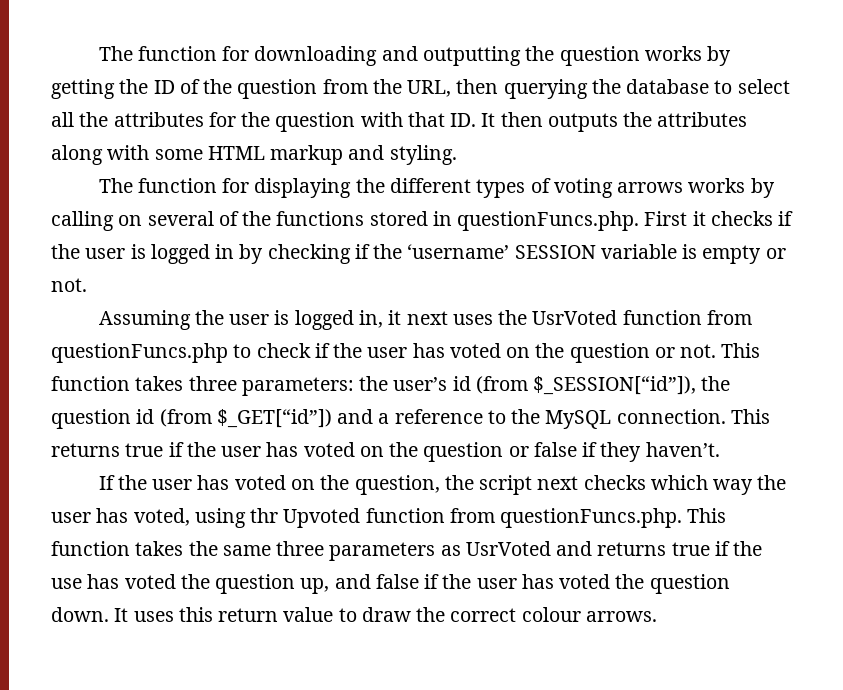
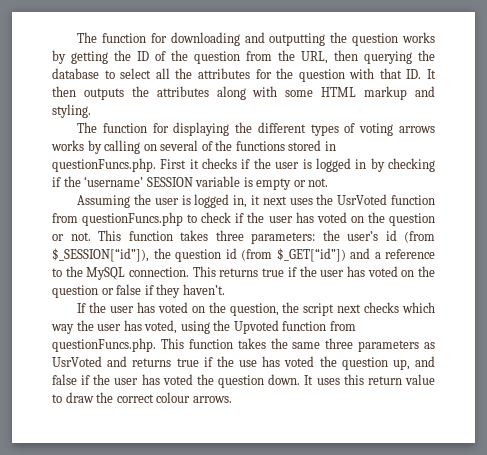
[250,508,279,523] thr -> [213,320,231,331] the

